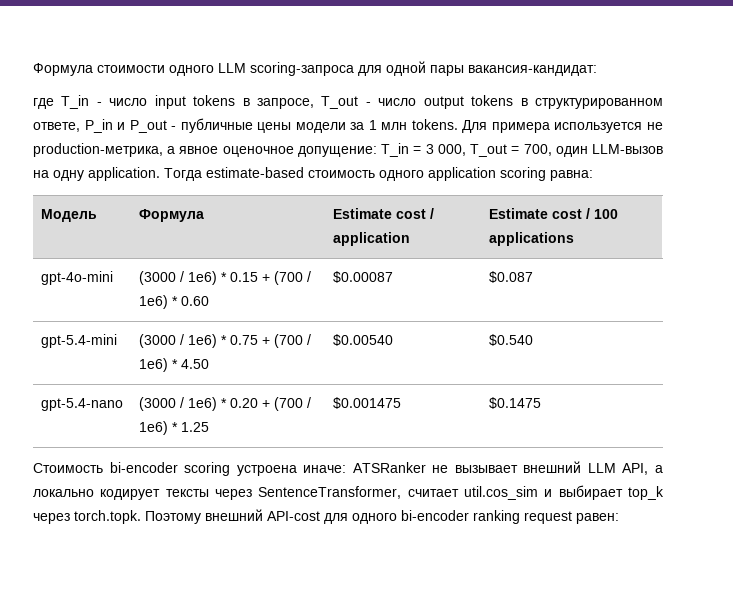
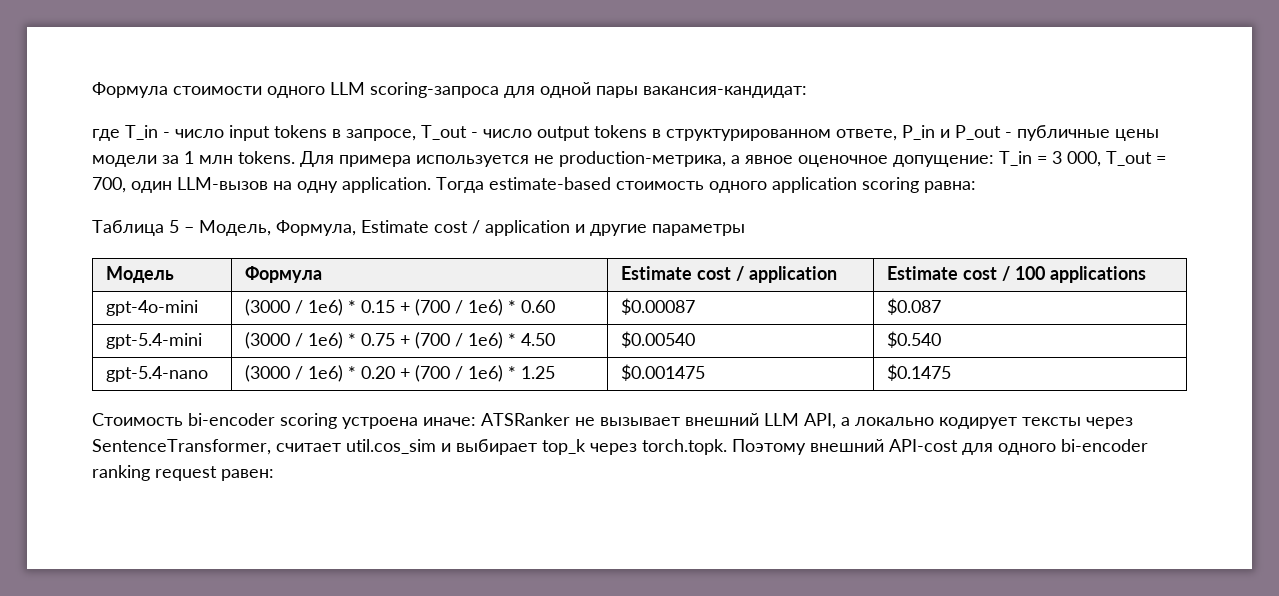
(593, 175) none -> [92,220,745,236] // Таблица 5 – Модель, Формула, Estimate cost / application и другие параметры

